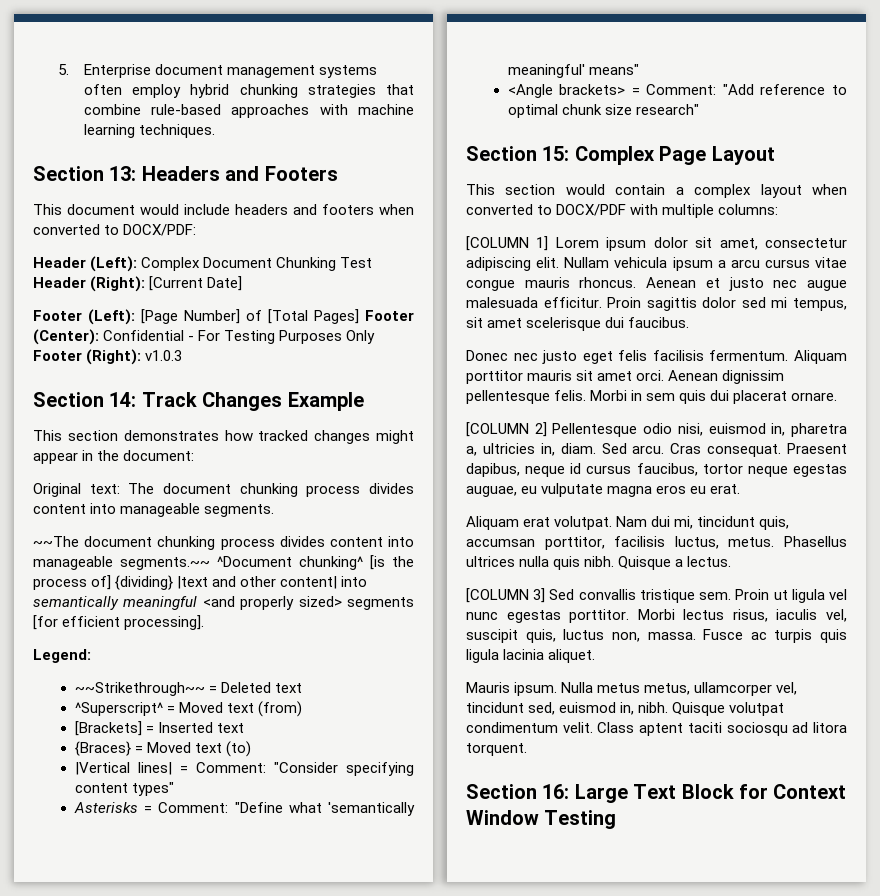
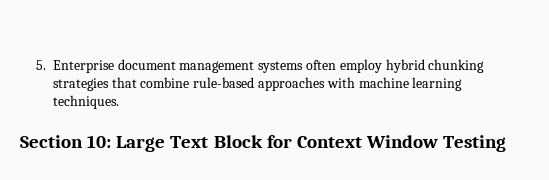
[109,166,338,181] [33,204,414,215] [33,224,197,236] [33,256,373,272] [33,276,243,292] [33,309,414,325] [33,329,376,345] [33,349,183,365] [33,392,364,411] [33,430,414,444] [33,450,195,464] [33,483,414,497] [33,503,275,517] [33,536,414,550] [33,555,414,570] [33,575,368,590] [33,596,414,610] [33,615,205,630] [33,649,91,663] [74,682,303,696] [74,701,303,717] [74,721,245,736] [74,741,252,757] [74,762,414,776] [74,782,174,796] [73,802,415,816] [507,64,639,78] [507,84,847,98] [507,104,700,118] [466,146,775,165] [466,184,848,198] [466,204,779,218] [466,236,848,251] [466,257,847,271] [466,277,847,291] [466,297,847,311] [466,317,690,331] [466,350,847,364] [466,370,785,384] [466,390,838,404] [466,422,847,437] [466,443,847,457] [466,463,847,477] [466,483,741,497] [466,516,790,530] [466,536,847,550] [466,556,732,570] [466,588,847,603] [466,609,847,623] [466,629,847,643] [466,649,596,663] [466,682,798,696] [466,702,785,716] [466,722,847,736] [466,743,527,756] [466,784,570,799] 13: Headers and Footers // This document would include headers and footers when converted to DOCX/PDF: // Header (Left): Complex Document Chunking Test Header (Right): [Current Date] // Footer (Left): [Page Number] of [Total Pages] Footer (Center): Confidential - For Testing Purposes Only Footer (Right): v1.0.3 // Section 14: Track Changes Example // This section demonstrates how tracked changes might appear in the document: // Original text: The document chunking process divides content into manageable segments. // ~~The document chunking process divides content into manageable segments.~~ ^Document chunking^ [is the process of] {dividing} |text and other content| into semantically meaningful <and properly sized> segments [for efficient processing]. // Legend: // ~~Strikethrough~~ = Deleted text // ^Superscript^ = Moved text (from) // [Brackets] = Inserted text // {Braces} = Moved text (to) // |Vertical lines| = Comment: "Consider specifying content types" // Asterisks = Comment: "Define what 'semantically meaningful' means" // <Angle brackets> = Comment: "Add reference to optimal chunk size research" // Section 15: Complex Page Layout // This section would contain a complex layout when converted to DOCX/PDF with multiple columns: // [COLUMN 1] Lorem ipsum dolor sit amet, consectetur adipiscing elit. Nullam vehicula ipsum a arcu cursus vitae congue mauris rhoncus. Aenean et justo nec augue malesuada efficitur. Proin sagittis dolor sed mi tempus, sit amet scelerisque dui faucibus. // Donec nec justo eget felis facilisis fermentum. Aliquam porttitor mauris sit amet orci. Aenean dignissim pellentesque felis. Morbi in sem quis dui placerat ornare. // [COLUMN 2] Pellentesque odio nisi, euismod in, pharetra a, ultricies in, diam. Sed arcu. Cras consequat. Praesent dapibus, neque id cursus faucibus, tortor neque egestas auguae, eu vulputate magna eros eu erat. // Aliquam erat volutpat. Nam dui mi, tincidunt quis, accumsan porttitor, facilisis luctus, metus. Phasellus ultrices nulla quis nibh. Quisque a lectus. // [COLUMN 3] Sed convallis tristique sem. Proin ut ligula vel nunc egestas porttitor. Morbi lectus risus, iaculis vel, suscipit quis, luctus non, massa. Fusce ac turpis quis ligula lacinia aliquet. // Mauris ipsum. Nulla metus metus, ullamcorper vel, tincidunt sed, euismod in, nibh. Quisque volutpat condimentum velit. Class aptent taciti sociosqu ad litora torquent. // Section 16: -> [87,135,112,148] 10:

